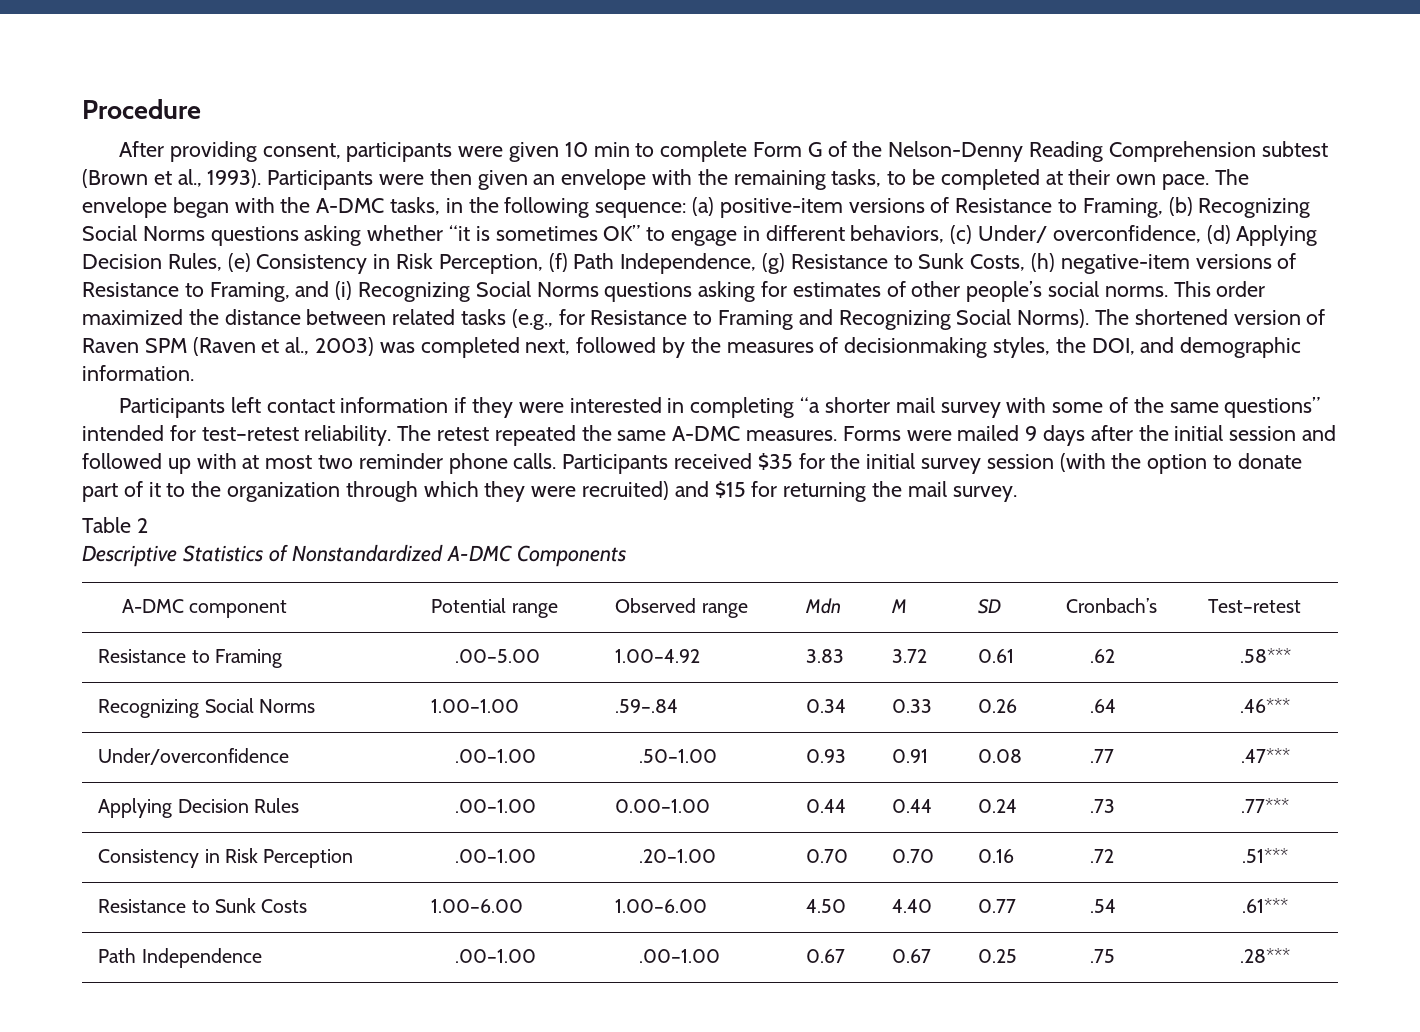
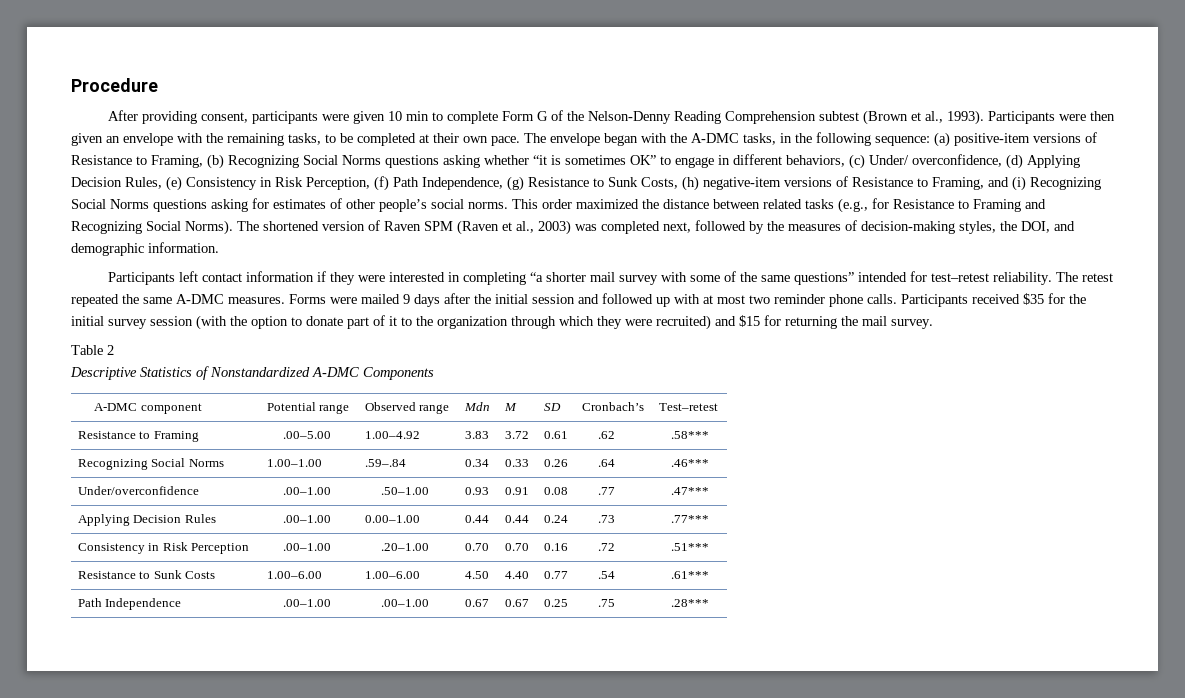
[844,337,988,358] decisionmaking -> [861,221,955,234] decision-making

